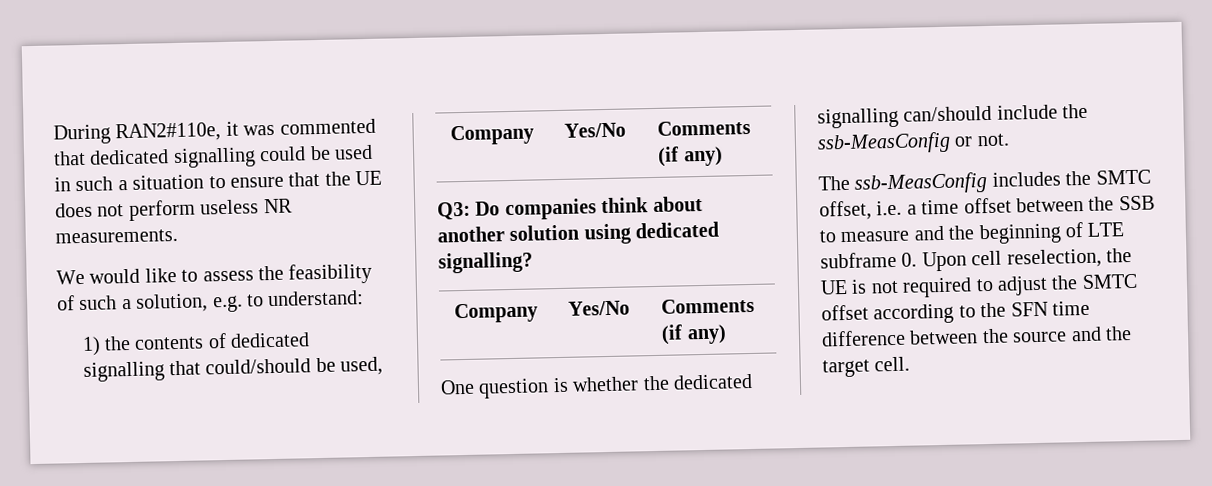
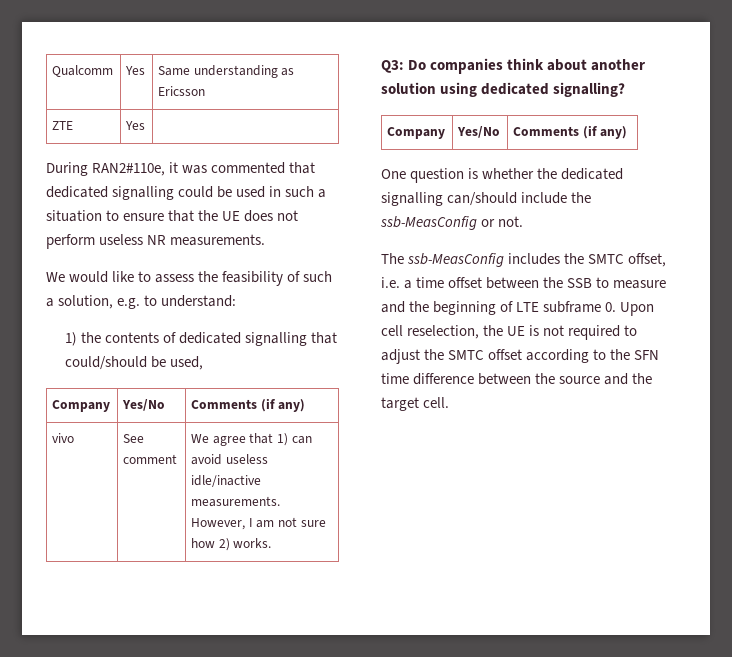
(53, 134) none -> [52,65,114,77] [125,66,146,75] [158,65,295,78] [158,86,206,96] [52,121,74,130] [125,121,146,130] Qualcomm | Yes | Same understanding as Ericsson // ZTE | Yes | //
(723, 156) none -> [52,433,75,443] [123,434,145,443] [123,454,178,464] [191,433,312,446] [191,454,268,465] [191,475,262,487] [191,496,281,507] [191,517,326,530] [191,538,272,551] // vivo | See comment | We agree that 1) can avoid useless idle/inactive measurements. However, I am not sure how 2) works.

